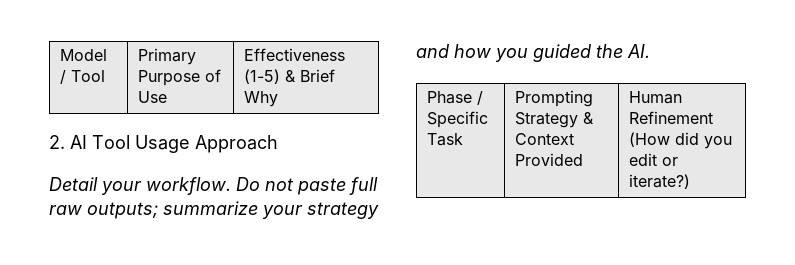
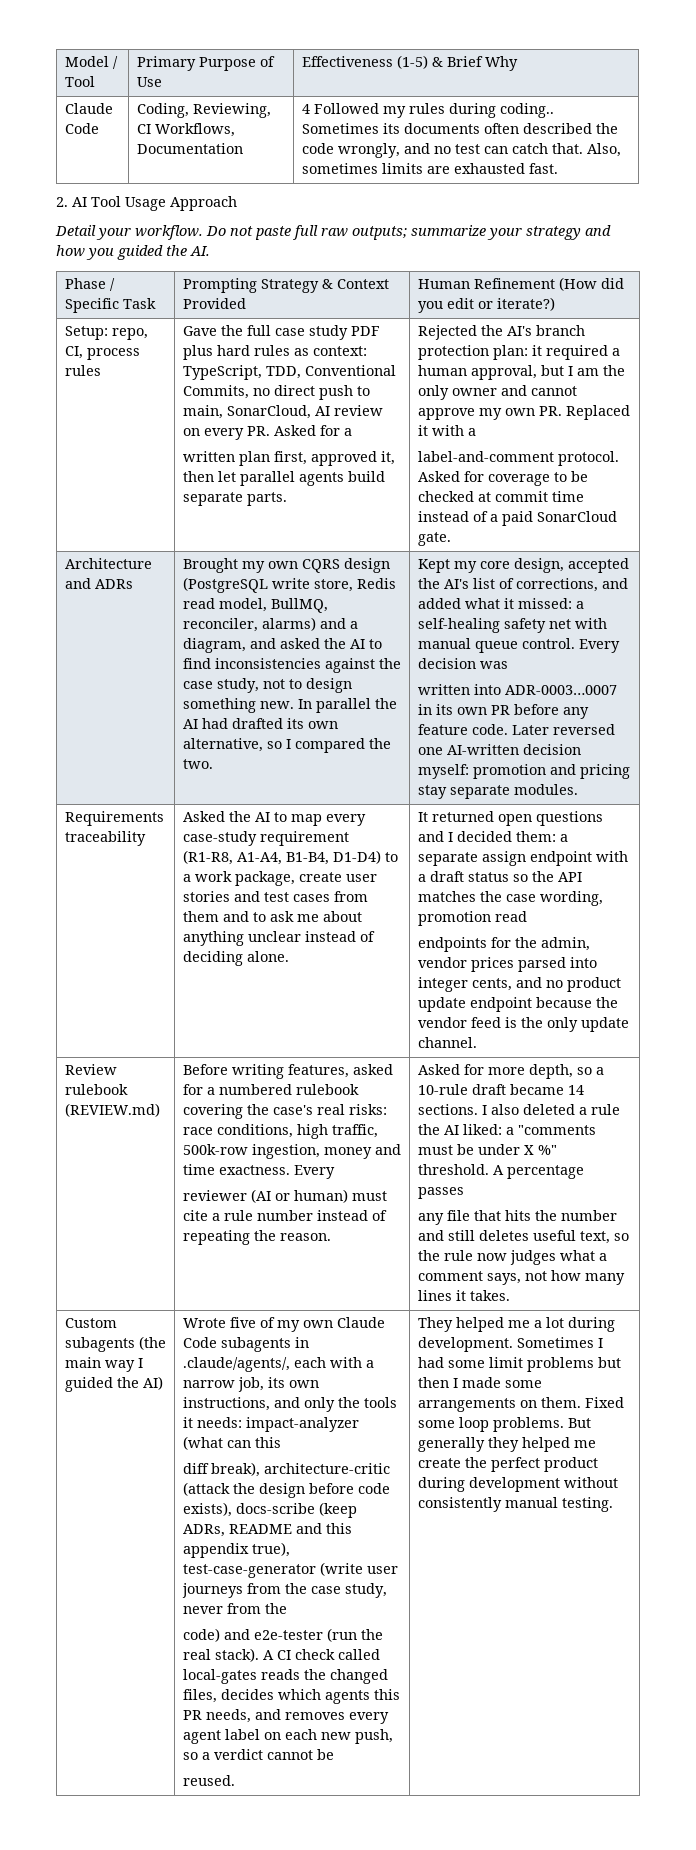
(278, 99) none -> [64,103,113,114] [64,123,99,134] [136,103,271,118] [136,123,235,137] [136,143,243,154] [301,103,554,118] [301,123,618,134] [301,143,621,158] [301,163,558,174] // Claude Code | Coding, Reviewing, CI Workflows, Documentation | 4 Followed my rules during coding.. Sometimes its documents often described the code wrongly, and no test can catch that. Also, sometimes limits are exhausted fast.
(690, 181) none -> [64,326,148,340] [64,346,140,360] [64,365,101,376] [182,325,380,340] [182,345,367,360] [182,365,396,380] [182,385,370,400] [182,405,383,419] [182,425,352,440] [182,451,395,466] [182,471,385,486] [182,492,287,506] [417,325,585,340] [417,345,620,360] [417,365,625,380] [417,385,577,400] [417,405,630,420] [417,425,476,436] [417,451,619,466] [417,471,588,486] [417,491,584,502] [417,511,617,526] [417,532,451,546] [64,558,152,569] [64,578,133,589] [182,558,390,573] [182,577,396,593] [182,598,328,613] [182,617,358,632] [182,638,382,653] [182,658,401,673] [182,678,352,693] [182,698,397,713] [182,718,338,729] [182,738,391,753] [182,759,213,769] [417,558,629,573] [417,578,628,592] [417,598,584,609] [417,618,607,633] [417,638,620,653] [417,658,508,669] [417,684,617,695] [417,704,589,719] [417,724,615,735] [417,744,581,755] [417,764,630,779] [417,784,578,799] [64,811,164,826] [64,831,146,846] [182,811,366,826] [182,831,349,846] [182,850,398,865] [182,871,377,886] [182,891,368,902] [182,911,362,922] [182,931,375,946] [182,951,289,966] [417,811,603,826] [417,831,568,842] [417,851,628,866] [417,871,582,882] [417,891,603,906] [417,911,527,926] [417,937,590,952] [417,957,597,972] [417,977,621,992] [417,997,618,1012] [417,1017,629,1032] [417,1037,477,1048] [64,1064,117,1075] [64,1084,128,1095] [64,1103,160,1117] [182,1064,393,1079] [182,1084,359,1095] [182,1104,387,1119] [182,1124,378,1139] [182,1144,401,1159] [182,1164,335,1179] [182,1189,387,1203] [182,1210,387,1221] [182,1230,331,1245] [417,1064,604,1079] [417,1084,584,1095] [417,1104,620,1115] [417,1124,596,1135] [417,1144,557,1155] [417,1164,584,1179] [417,1187,464,1199] [417,1210,617,1225] [417,1230,629,1244] [417,1250,607,1265] [417,1270,625,1285] [417,1290,510,1301] [64,1318,117,1328] [64,1336,166,1352] [64,1357,143,1372] [64,1376,163,1392] [182,1317,385,1332] [182,1337,309,1352] [182,1357,374,1372] [182,1377,319,1392] [182,1397,397,1412] [182,1417,359,1432] [182,1436,281,1450] [182,1462,390,1477] [182,1482,390,1498] [182,1502,357,1518] [182,1523,352,1537] [182,1542,290,1558] [182,1562,398,1578] [181,1583,387,1598] [182,1603,287,1614] [182,1628,383,1642] [182,1648,380,1662] [182,1669,388,1684] [182,1689,400,1704] [182,1709,389,1724] [182,1729,393,1744] [182,1749,334,1760] [182,1775,235,1786] [417,1317,615,1332] [417,1337,603,1352] [417,1357,621,1372] [417,1377,542,1388] [417,1397,624,1412] [417,1417,591,1432] [417,1437,596,1452] [417,1457,598,1472] [417,1477,618,1492] [417,1497,613,1512] // Setup: repo, CI, process rules | Gave the full case study PDF plus hard rules as context: TypeScript, TDD, Conventional Commits, no direct push to main, SonarCloud, AI review on every PR. Asked for a // written plan first, approved it, then let parallel agents build separate parts. | Rejected the AI's branch protection plan: it required a human approval, but I am the only owner and cannot approve my own PR. Replaced it with a // label-and-comment protocol. Asked for coverage to be checked at commit time instead of a paid SonarCloud gate. // Architecture and ADRs | Brought my own CQRS design (PostgreSQL write store, Redis read model, BullMQ, reconciler, alarms) and a diagram, and asked the AI to find inconsistencies against the case study, not to design something new. In parallel the AI had drafted its own alternative, so I compared the two. | Kept my core design, accepted the AI's list of corrections, and added what it missed: a self-healing safety net with manual queue control. Every decision was // written into ADR-0003…0007 in its own PR before any feature code. Later reversed one AI-written decision myself: promotion and pricing stay separate modules. // Requirements traceability | Asked the AI to map every case-study requirement (R1-R8, A1-A4, B1-B4, D1-D4) to a work package, create user stories and test cases from them and to ask me about anything unclear instead of deciding alone. | It returned open questions and I decided them: a separate assign endpoint with a draft status so the API matches the case wording, promotion read // endpoints for the admin, vendor prices parsed into integer cents, and no product update endpoint because the vendor feed is the only update channel. // Review rulebook (REVIEW.md) | Before writing features, asked for a numbered rulebook covering the case's real risks: race conditions, high traffic, 500k-row ingestion, money and time exactness. Every // reviewer (AI or human) must cite a rule number instead of repeating the reason. | Asked for more depth, so a 10-rule draft became 14 sections. I also deleted a rule the AI liked: a "comments must be under X %" threshold. A percentage passes // any file that hits the number and still deletes useful text, so the rule now judges what a comment says, not how many lines it takes. // Custom subagents (the main way I guided the AI) | Wrote five of my own Claude Code subagents in .claude/agents/, each with a narrow job, its own instructions, and only the tools it needs: impact-analyzer (what can this // diff break), architecture-critic (attack the design before code exists), docs-scribe (keep ADRs, README and this appendix true), test-case-generator (write user journeys from the case study, never from the // code) and e2e-tester (run the real stack). A CI check called local-gates reads the changed files, decides which agents this PR needs, and removes every agent label on each new push, so a verdict cannot be // reused. | They helped me a lot during development. Sometimes I had some limit problems but then I made some arrangements on them. Fixed some loop problems. But generally they helped me create the perfect product during development without consistently manual testing.

